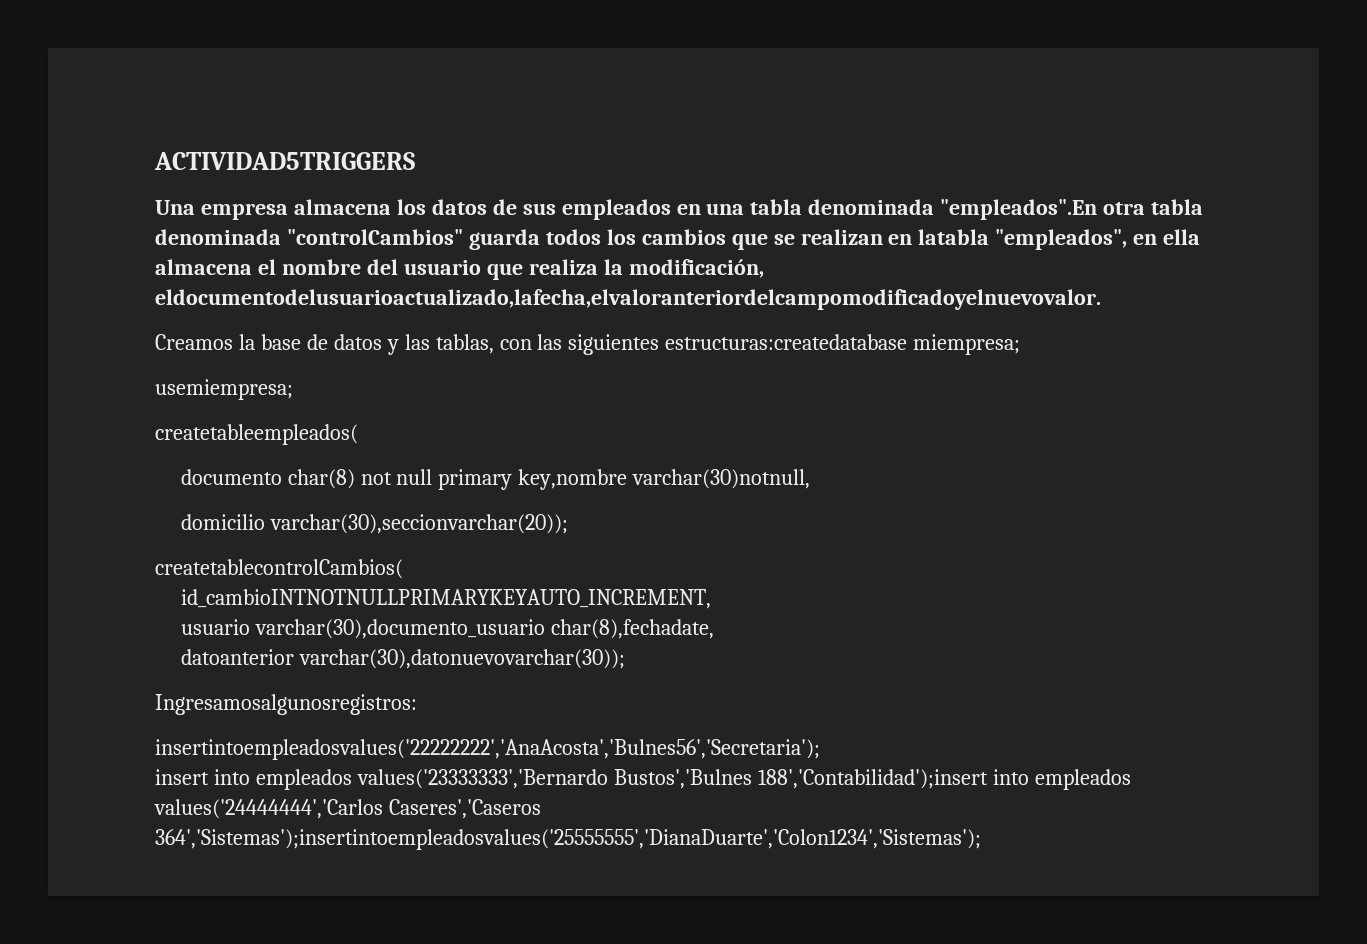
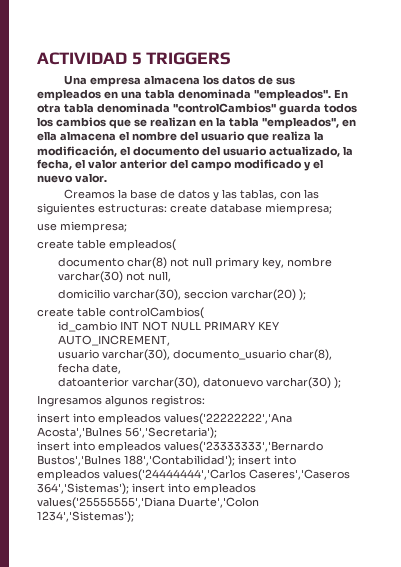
[154,152,415,170] ACTIVIDAD5TRIGGERS -> [37,52,232,65] ACTIVIDAD 5 TRIGGERS
[940,199,1098,220] "empleados".En -> [254,89,348,101] "empleados". En
[918,229,990,245] latabla -> [216,117,259,127] la tabla
[155,289,1101,310] eldocumentodelusuarioactualizado,lafecha,elvaloranteriordelcampomodificadoyelnuevovalor. -> [120,146,353,157] [37,159,323,171] [37,173,107,183] el documento del usuario actualizado, la fecha, el valor anterior del campo modificado y el nuevo valor.
[665,334,1021,355] [155,379,293,400] [155,424,358,445] estructuras:createdatabase miempresa; // usemiempresa; // createtableempleados( -> [98,203,332,215] [37,221,127,233] [37,239,176,251] estructuras: create database miempresa; // use miempresa; // create table empleados(
[518,469,811,490] [180,514,568,534] [155,559,403,579] [180,589,711,609] [180,619,714,639] [180,649,625,669] [155,694,417,715] [155,739,820,760] key,nombre varchar(30)notnull, // domicilio varchar(30),seccionvarchar(20)); // createtablecontrolCambios( // id_cambioINTNOTNULLPRIMARYKEYAUTO_INCREMENT, // usuario varchar(30),documento_usuario char(8),fechadate, // datoanterior varchar(30),datonuevovarchar(30)); // Ingresamosalgunosregistros: // insertintoempleadosvalues('22222222','AnaAcosta','Bulnes56','Secretaria'); -> [262,257,333,269] [58,271,172,283] [58,289,307,301] [37,307,204,319] [58,321,280,332] [58,335,171,346] [58,349,333,361] [58,363,122,374] [58,377,342,389] [37,395,205,407] [37,413,292,425] [37,427,217,439] key, nombre varchar(30) not null, // domicilio varchar(30), seccion varchar(20) ); // create table controlCambios( // id_cambio INT NOT NULL PRIMARY KEY AUTO_INCREMENT, // usuario varchar(30), documento_usuario char(8), fecha date, // datoanterior varchar(30), datonuevo varchar(30) ); // Ingresamos algunos registros: // insert into empleados values('22222222','Ana Acosta','Bulnes 56','Secretaria');
[757,769,988,789] 188','Contabilidad');insert -> [124,455,271,467] 188','Contabilidad'); insert
[155,829,981,850] 364','Sistemas');insertintoempleadosvalues('25555555','DianaDuarte','Colon1234','Sistemas'); -> [37,483,256,495] [37,497,259,509] [37,511,134,523] 364','Sistemas'); insert into empleados values('25555555','Diana Duarte','Colon 1234','Sistemas');

